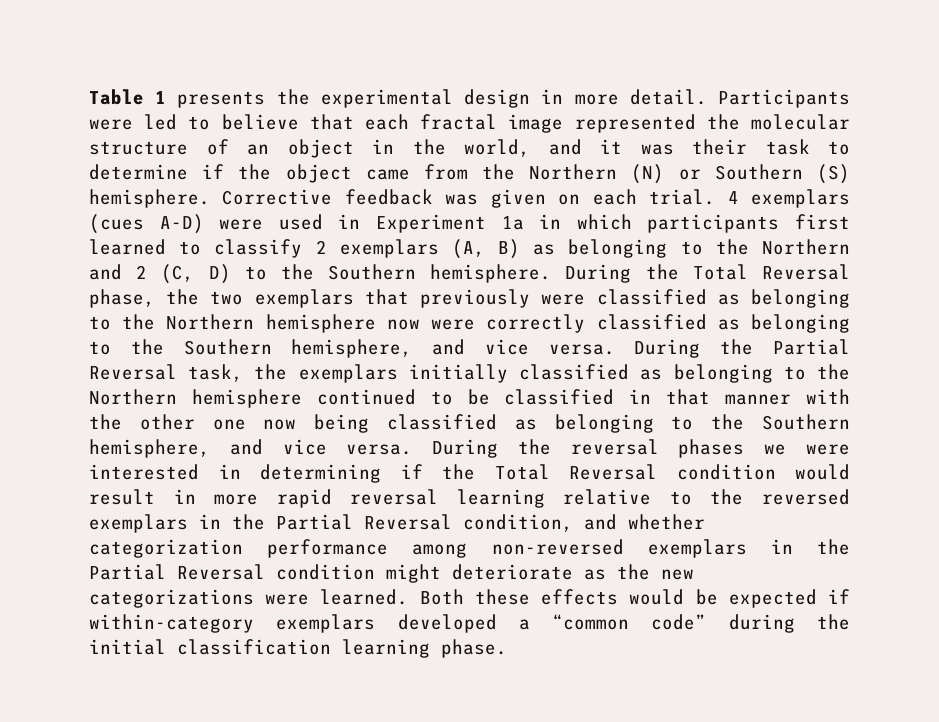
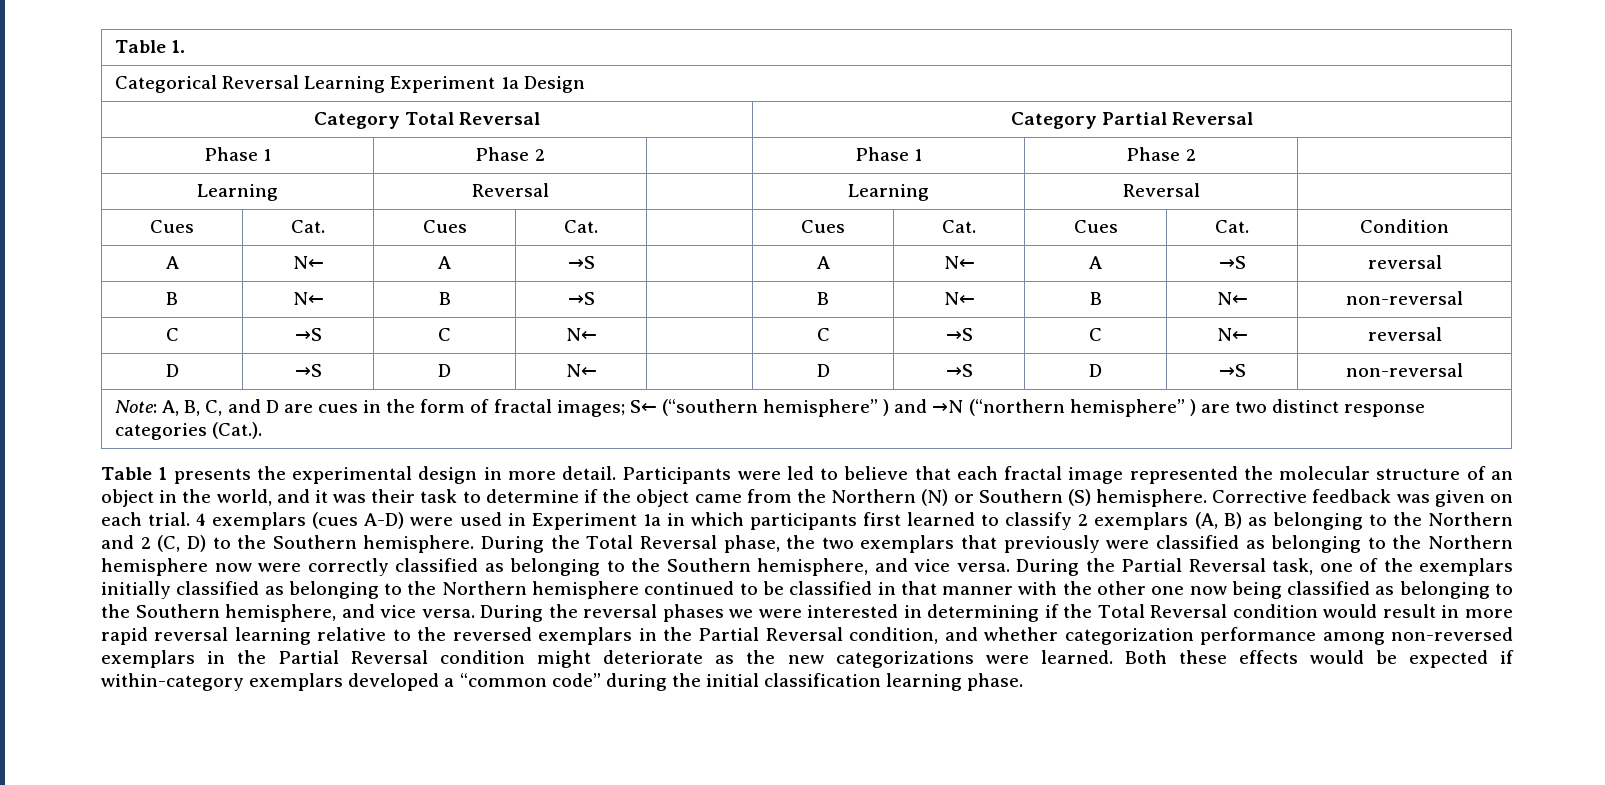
[89,89,144,105] Table -> [115,40,186,53] [115,75,585,93] [313,112,541,129] [1010,112,1254,129] [203,147,272,161] [475,147,545,161] [854,147,923,161] [1126,147,1196,161] [197,184,278,201] [471,183,549,197] [848,184,929,201] [1122,183,1200,197] [150,220,194,233] [291,220,325,233] [422,220,467,233] [564,220,598,233] [801,220,845,233] [942,220,976,233] [1073,220,1118,233] [1215,220,1249,233] [1360,219,1449,233] [165,256,179,269] [292,256,324,269] [438,256,451,269] [567,256,595,269] [816,256,830,269] [943,256,975,269] [1089,256,1102,269] [1218,256,1246,269] [1367,255,1442,269] [166,292,178,305] [292,292,324,305] [438,292,451,305] [567,292,595,305] [817,292,829,305] [943,292,975,305] [1089,292,1102,305] [1216,292,1248,305] [1346,291,1463,305] [165,328,179,341] [294,328,322,341] [438,328,451,341] [565,328,597,341] [816,328,830,341] [945,328,973,341] [1089,328,1102,341] [1216,328,1248,341] [1367,327,1442,341] [165,364,179,377] [294,364,322,377] [438,364,451,377] [565,364,597,377] [816,364,830,377] [945,364,973,377] [1089,364,1102,377] [1218,364,1246,377] [1346,363,1463,377] [115,399,1426,417] [115,422,263,440] [101,467,152,480] Table 1. // Categorical Reversal Learning Experiment 1a Design // Category Total Reversal | Category Partial Reversal // Phase 1 | Phase 2 | | Phase 1 | Phase 2 | // Learning | Reversal | | Learning | Reversal | // Cues | Cat. | Cues | Cat. | | Cues | Cat. | Cues | Cat. | Condition // A | N← | A | →S | | A | N← | A | →S | reversal // B | N← | B | →S | | B | N← | B | N← | non-reversal // C | →S | C | N← | | C | →S | C | N← | reversal // D | →S | D | N← | | D | →S | D | →S | non-reversal // Note: A, B, C, and D are cues in the form of fractal images; S← (“southern hemisphere” ) and →N (“northern hemisphere” ) are two distinct response categories (Cat.). // Table
(244, 373) none -> [1319,558,1378,572] one of

